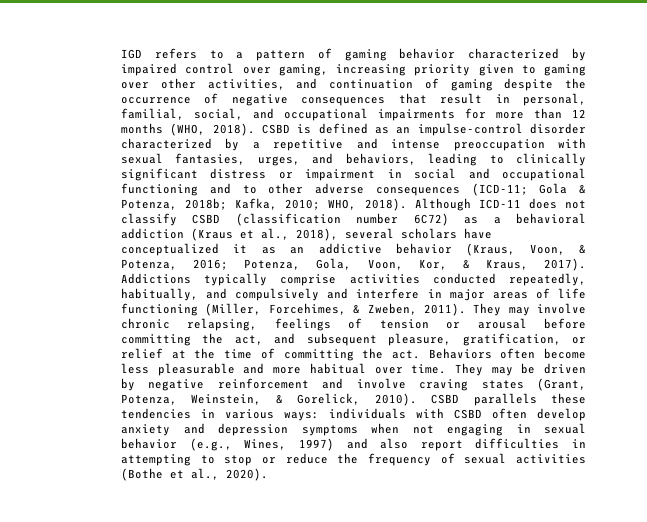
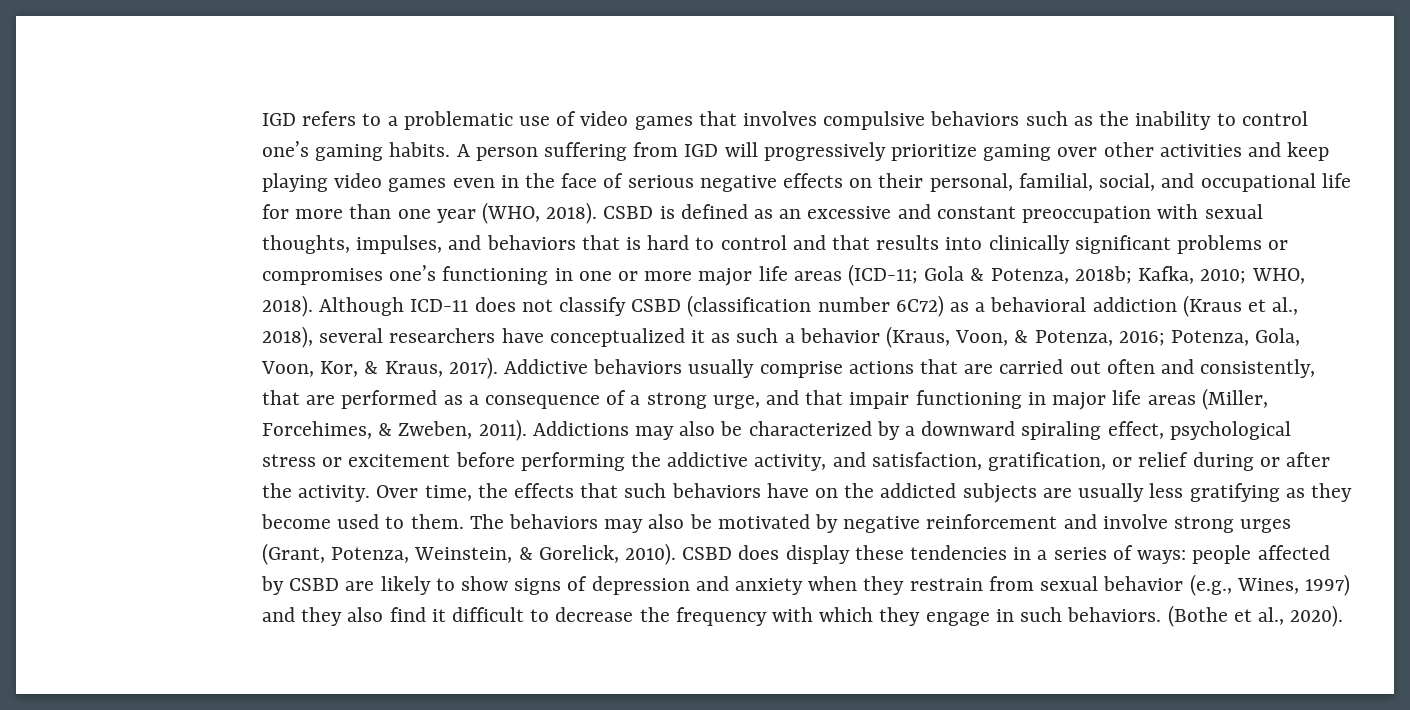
[256,48,586,61] [121,63,587,76] [121,78,587,91] [121,93,510,106] pattern of gaming behavior characterized by impaired control over gaming, increasing priority given to gaming over other activities, and continuation of gaming despite the occurrence of negative consequences that result in -> [403,111,1308,130] [261,141,1330,161] [261,173,924,192] problematic use of video games that involves compulsive behaviors such as the inability to control one’s gaming habits. A person suffering from IGD will progressively prioritize gaming over other activities and keep playing video games even in the face of serious negative effects on their
[378,109,456,121] impairments -> [1321,173,1351,188] life
[572,109,587,118] [121,123,164,134] 12 months -> [397,209,476,223] one year
[417,123,586,136] [121,138,586,151] [121,153,586,166] [121,168,586,181] [121,183,460,196] impulse-control disorder characterized by a repetitive and intense preoccupation with sexual fantasies, urges, and behaviors, leading to clinically significant distress or impairment in social and occupational functioning and to other adverse consequences -> [807,204,1263,223] [261,235,1289,254] [261,265,842,286] excessive and constant preoccupation with sexual thoughts, impulses, and behaviors that is hard to control and that results into clinically significant problems or compromises one’s functioning in one or more major life areas
[401,228,458,239] scholars -> [389,328,496,343] researchers
[290,243,382,254] an addictive -> [736,328,795,343] such a
[121,273,586,286] [121,288,586,301] [121,303,199,316] Addictions typically comprise activities conducted repeatedly, habitually, and compulsively and interfere in major areas of life functioning -> [504,359,1316,378] [261,390,1196,410] Addictive behaviors usually comprise actions that are carried out often and consistently, that are performed as a consequence of a strong urge, and that impair functioning in major life areas
[473,303,587,316] [121,318,586,331] [121,333,586,346] [121,348,586,361] [121,363,586,376] They may involve chronic relapsing, feelings of tension or arousal before committing the act, and subsequent pleasure, gratification, or relief at the time of committing the act. Behaviors often become less pleasurable and more habitual over time. They may be driven -> [532,421,1291,440] [261,452,1331,471] [261,483,1352,503] [260,514,810,533] Addictions may also be characterized by a downward spiraling effect, psychological stress or excitement before performing the addictive activity, and satisfaction, gratification, or relief during or after the activity. Over time, the effects that such behaviors have on the addicted subjects are usually less gratifying as they become used to them. The behaviors may also be motivated
[419,379,524,391] craving states -> [1174,516,1292,533] strong urges
[473,393,537,406] parallels -> [738,545,850,564] does display
[225,408,587,421] [121,423,531,436] various ways: individuals with CSBD often develop anxiety and depression symptoms when not engaging in -> [1037,545,1330,564] [260,576,1034,595] a series of ways: people affected by CSBD are likely to show signs of depression and anxiety when they restrain from
[380,438,587,451] [121,453,586,466] also report difficulties in attempting to stop or reduce the frequency of sexual activities -> [301,607,1162,626] they also find it difficult to decrease the frequency with which they engage in such behaviors.

